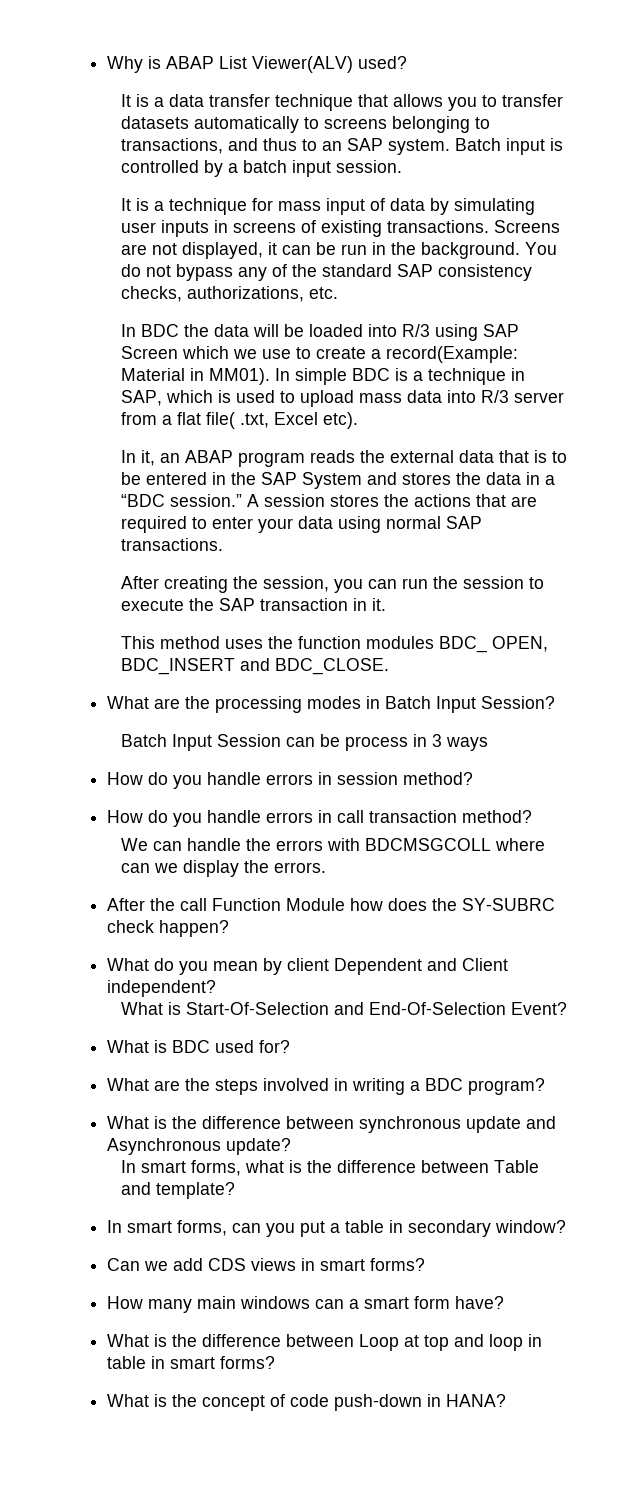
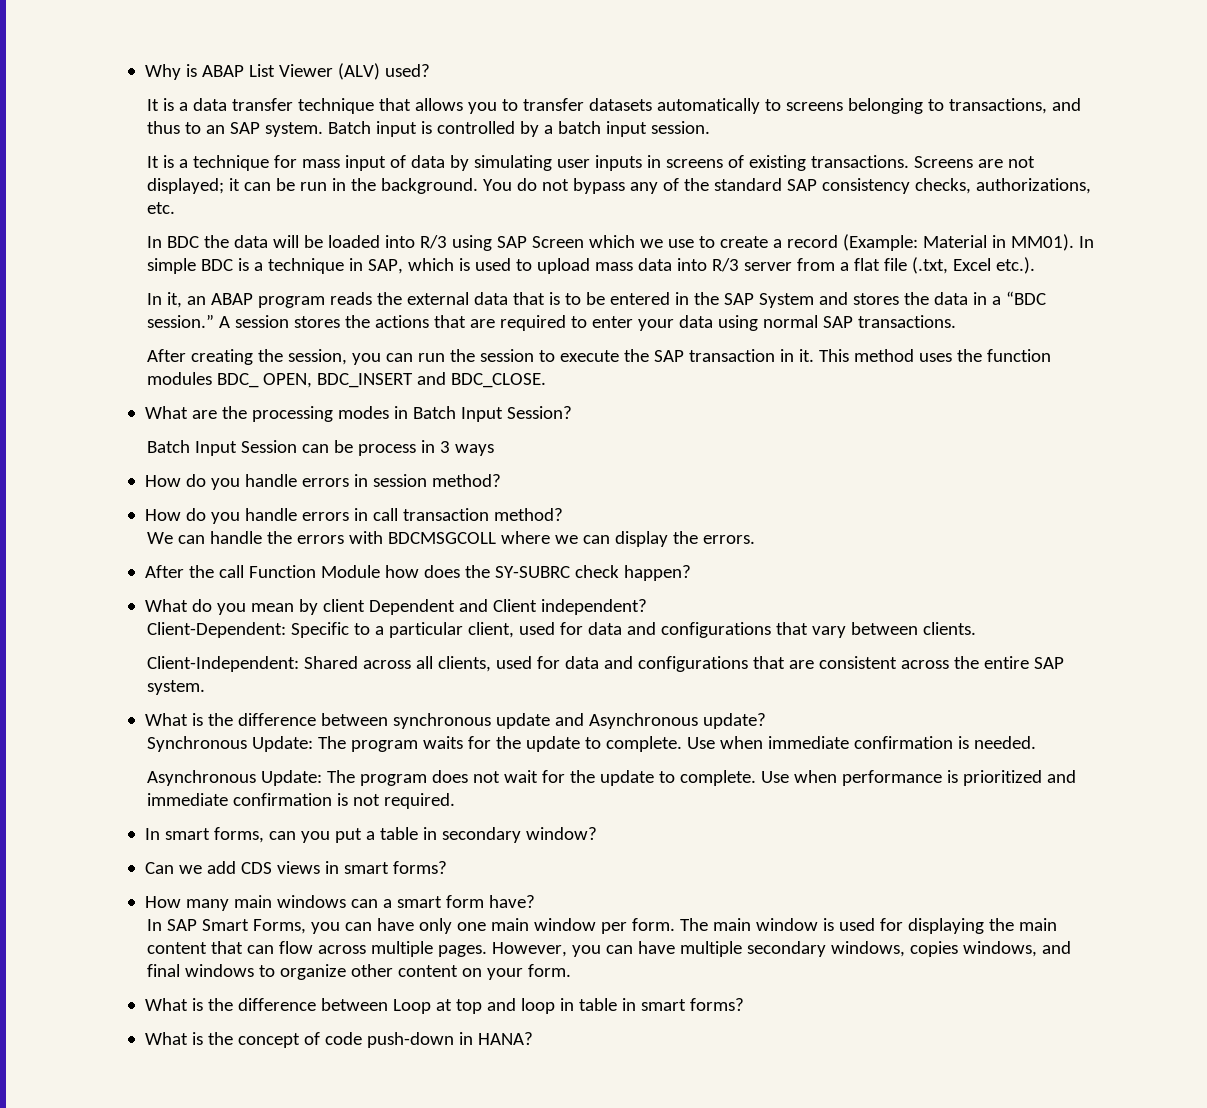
[251,56,353,73] Viewer(ALV) -> [278,63,380,80] Viewer (ALV)
[181,242,263,259] displayed, -> [147,178,225,194] displayed;
[385,346,518,363] record(Example: -> [787,234,919,251] record (Example:
[205,412,358,429] file( .txt, Excel etc). -> [884,257,1036,274] file (.txt, Excel etc.).
(386, 604) // -> (815, 355) none
[120,863,178,873] can we -> [555,535,611,544] we can
[120,1002,567,1015] [106,1040,290,1053] [106,1078,545,1095] What is Start-Of-Selection and End-Of-Selection Event? // What is BDC used for? // What are the steps involved in writing a BDC program? -> [147,622,977,638] [147,656,1065,672] [147,680,206,695] Client-Dependent: Specific to a particular client, used for data and configurations that vary between clients. // Client-Independent: Shared across all clients, used for data and configurations that are consistent across the entire SAP system.
[120,1160,539,1176] [120,1182,235,1199] In smart forms, what is the difference between Table and template? -> [147,736,1037,752] [147,770,1077,786] [147,793,456,809] Synchronous Update: The program waits for the update to complete. Use when immediate confirmation is needed. // Asynchronous Update: The program does not wait for the update to complete. Use when performance is prioritized and immediate confirmation is not required.
(504, 1302) none -> [147,918,1058,934] [147,941,1072,957] [147,964,572,980] // In SAP Smart Forms, you can have only one main window per form. The main window is used for displaying the main content that can flow across multiple pages. However, you can have multiple secondary windows, copies windows, and final windows to organize other content on your form.

